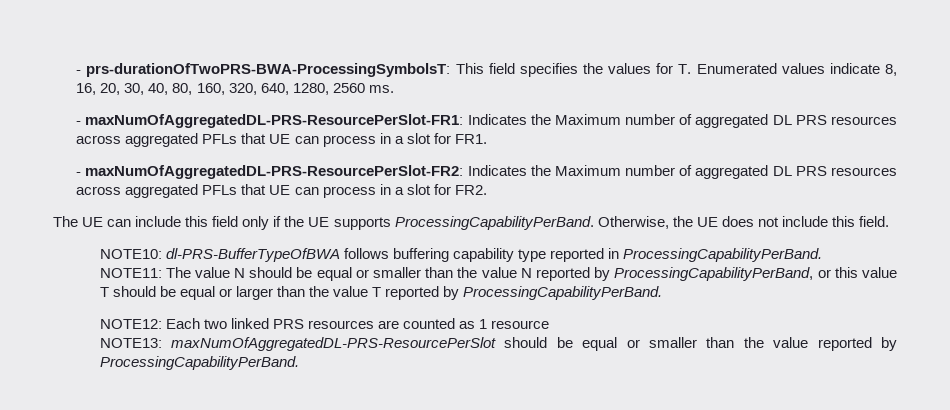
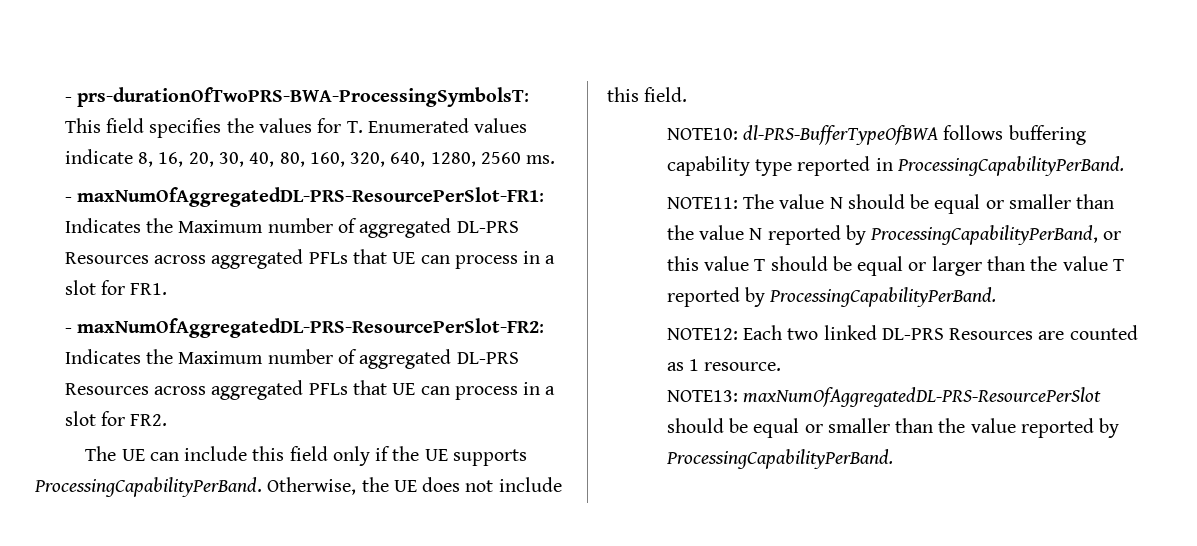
[772,115,897,125] DL PRS resources -> [456,221,519,233] [64,252,149,264] DL-PRS Resources
[772,166,897,176] DL PRS resources -> [456,352,519,364] [64,383,149,395] DL-PRS Resources
[272,319,374,329] PRS resources -> [881,328,1034,340] DL-PRS Resources
[491,320,550,329] resource -> [704,362,782,371] resource.

